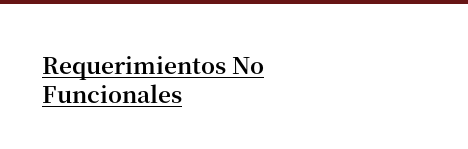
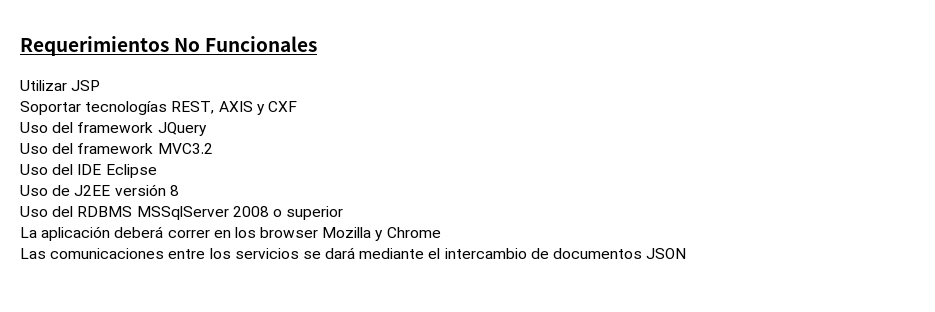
(182, 93) none -> [20,80,101,91] [20,101,297,115] [20,122,207,136] [20,143,213,154] [20,164,157,178] [20,184,179,196] [20,206,344,220] [20,226,441,241] [20,247,687,259] // Utilizar JSP // Soportar tecnologías REST, AXIS y CXF // Uso del framework JQuery // Uso del framework MVC3.2 // Uso del IDE Eclipse // Uso de J2EE versión 8 // Uso del RDBMS MSSqlServer 2008 o superior // La aplicación deberá correr en los browser Mozilla y Chrome // Las comunicaciones entre los servicios se dará mediante el intercambio de documentos JSON

